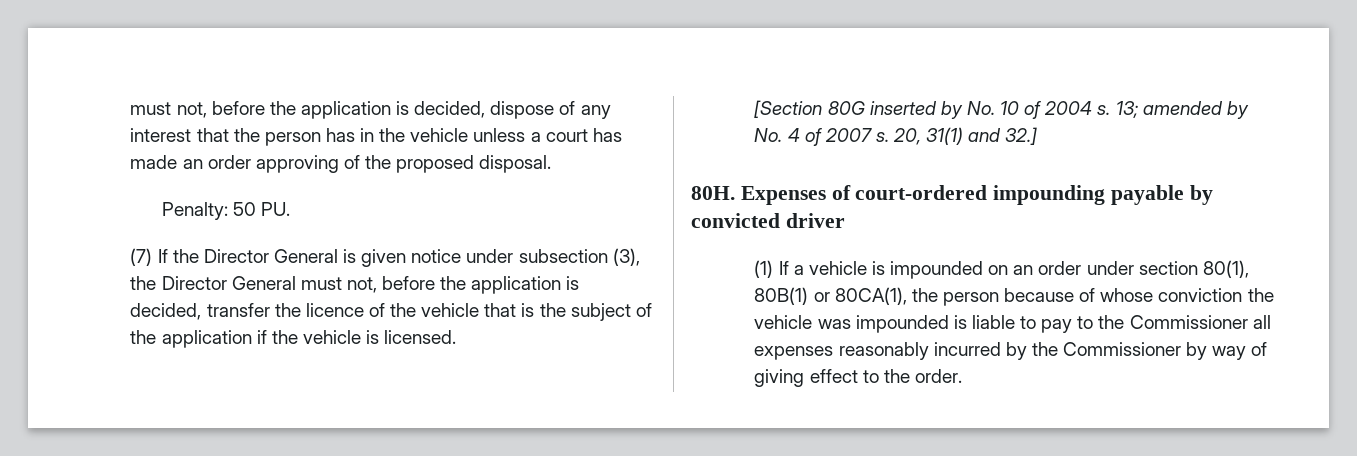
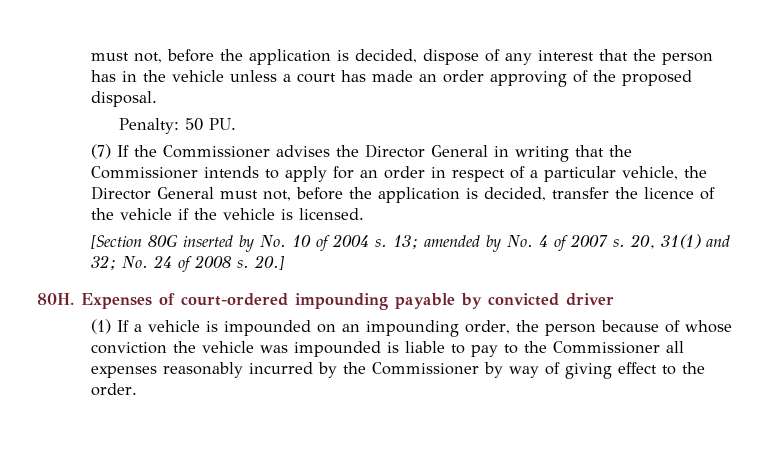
[203,248,640,267] Director General is given notice under subsection (3), -> [163,144,633,162] [91,166,679,182] Commissioner advises the Director General in writing that the Commissioner intends to apply for an order in respect of a particular vehicle,
[484,303,652,321] [130,330,252,348] that is the subject of the application -> (173, 214) none
[1005,127,1038,145] 32.] -> [91,255,286,273] 32; No. 24 of 2008 s. 20.]
[1038,260,1249,278] [754,287,907,305] order under section 80(1), 80B(1) or 80CA(1), -> [366,320,511,337] impounding order,

